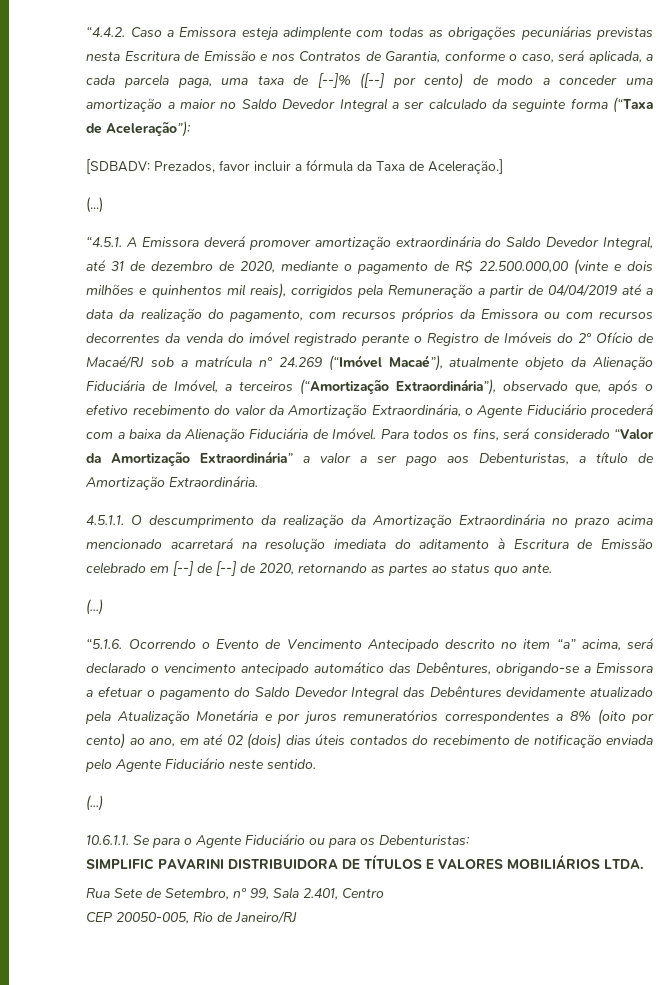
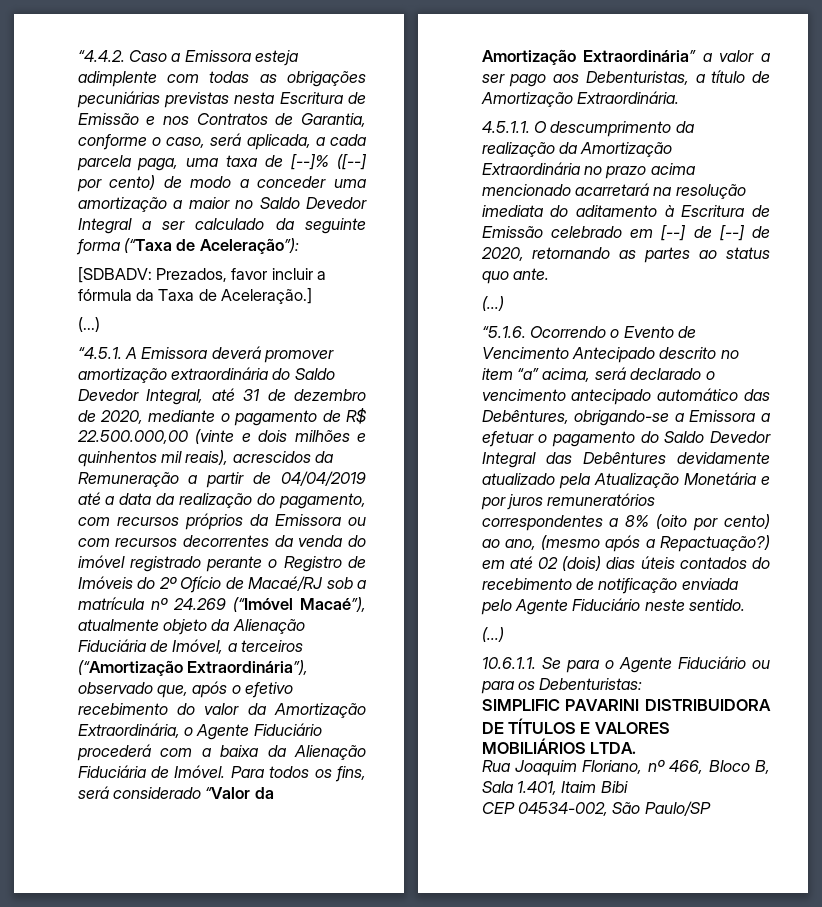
[290,284,383,298] corrigidos pela -> [232,451,334,463] acrescidos da
(176, 742) none -> [541,535,770,552] (mesmo após a Repactuação?)
[114,887,385,900] [86,911,298,924] Sete de Setembro, nº 99, Sala 2.401, Centro // CEP 20050-005, Rio de Janeiro/RJ -> [514,759,770,776] [481,781,628,795] [481,801,711,816] Joaquim Floriano, nº 466, Bloco B, Sala 1.401, Itaim Bibi // CEP 04534-002, São Paulo/SP

